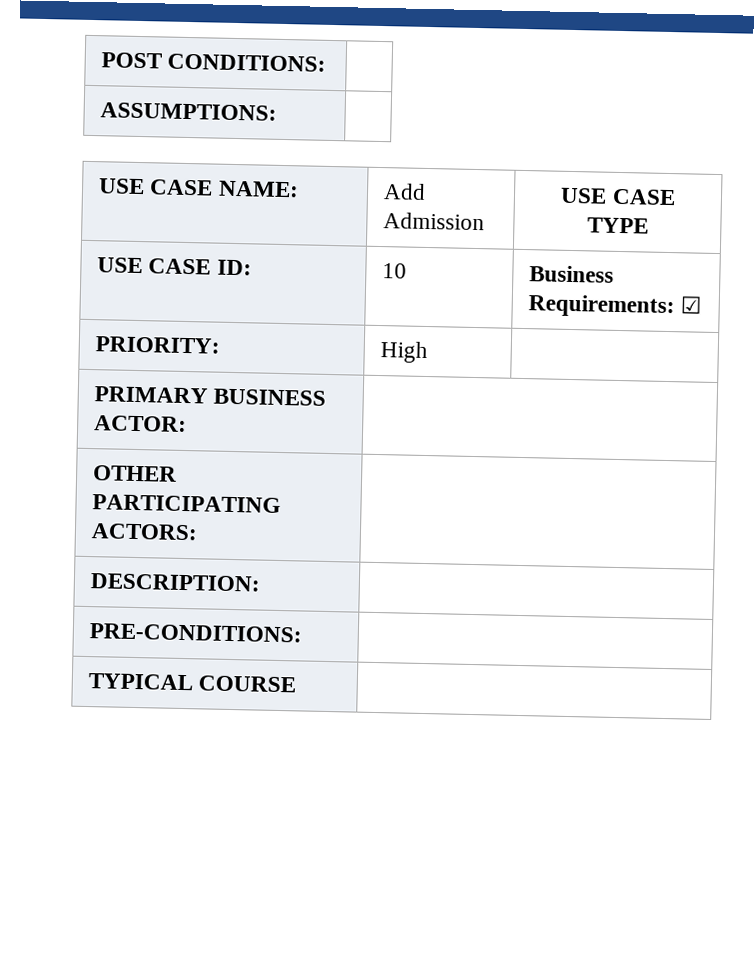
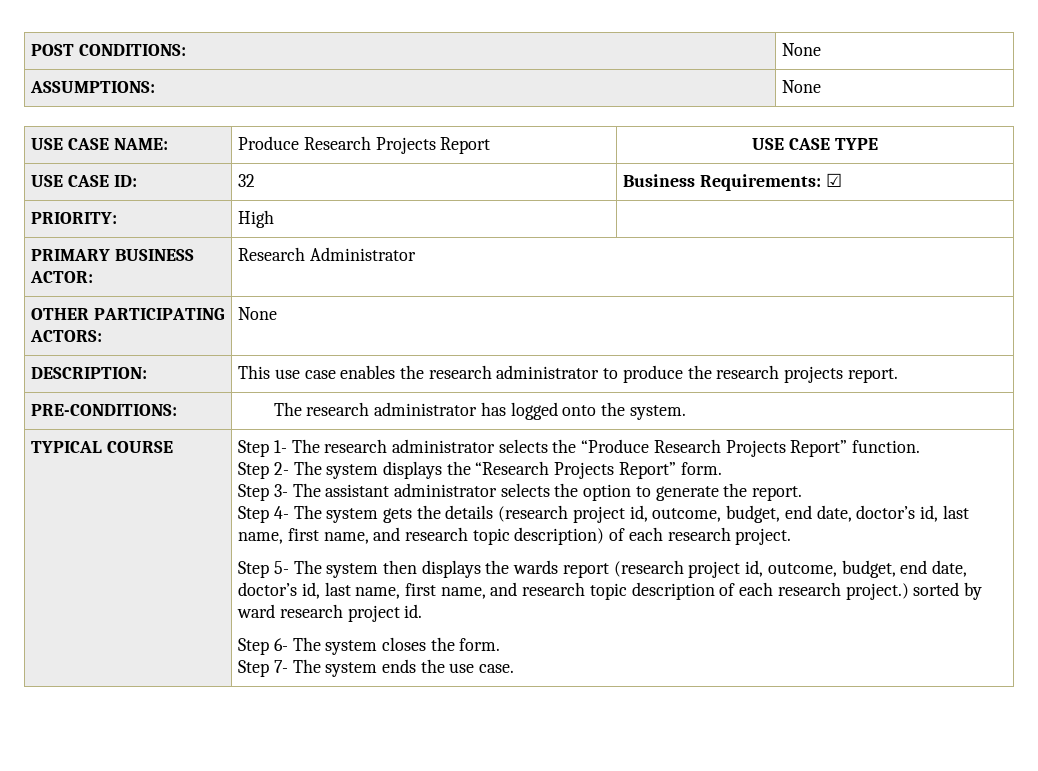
(327, 62) | -> [782,43,822,56] | None
(278, 111) | -> [782,80,822,93] | None
[383,183,427,200] [383,212,486,231] Add Admission -> [238,136,491,154] Produce Research Projects Report
[382,263,408,279] 10 -> [238,174,256,187] 32
(188, 424) none -> [238,247,416,261] Research Administrator
(199, 532) | -> [238,307,278,320] | None
[89,623,303,643] [88,673,297,693] // PRE-CONDITIONS: | // TYPICAL COURSE | -> [238,365,898,383] [31,404,178,416] [273,402,686,420] [31,441,173,453] [238,439,921,457] [238,461,722,479] [238,483,803,501] [238,505,969,523] [238,527,792,545] [238,560,967,578] [238,582,982,600] [237,604,423,622] [238,637,501,655] [238,659,515,677] This use case enables the research administrator to produce the research projects report. // PRE-CONDITIONS: | The research administrator has logged onto the system. // TYPICAL COURSE | Step 1- The research administrator selects the “Produce Research Projects Report” function. // Step 2- The system displays the “Research Projects Report” form. // Step 3- The assistant administrator selects the option to generate the report. // Step 4- The system gets the details (research project id, outcome, budget, end date, doctor’s id, last name, first name, and research topic description) of each research project. // Step 5- The system then displays the wards report (research project id, outcome, budget, end date, doctor’s id, last name, first name, and research topic description of each research project.) sorted by ward research project id. // Step 6- The system closes the form. // Step 7- The system ends the use case.

